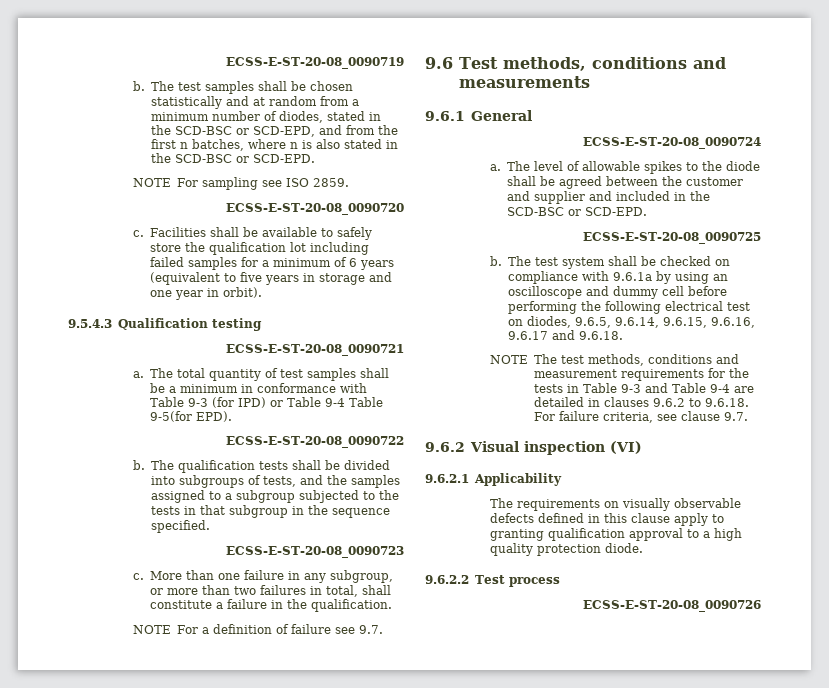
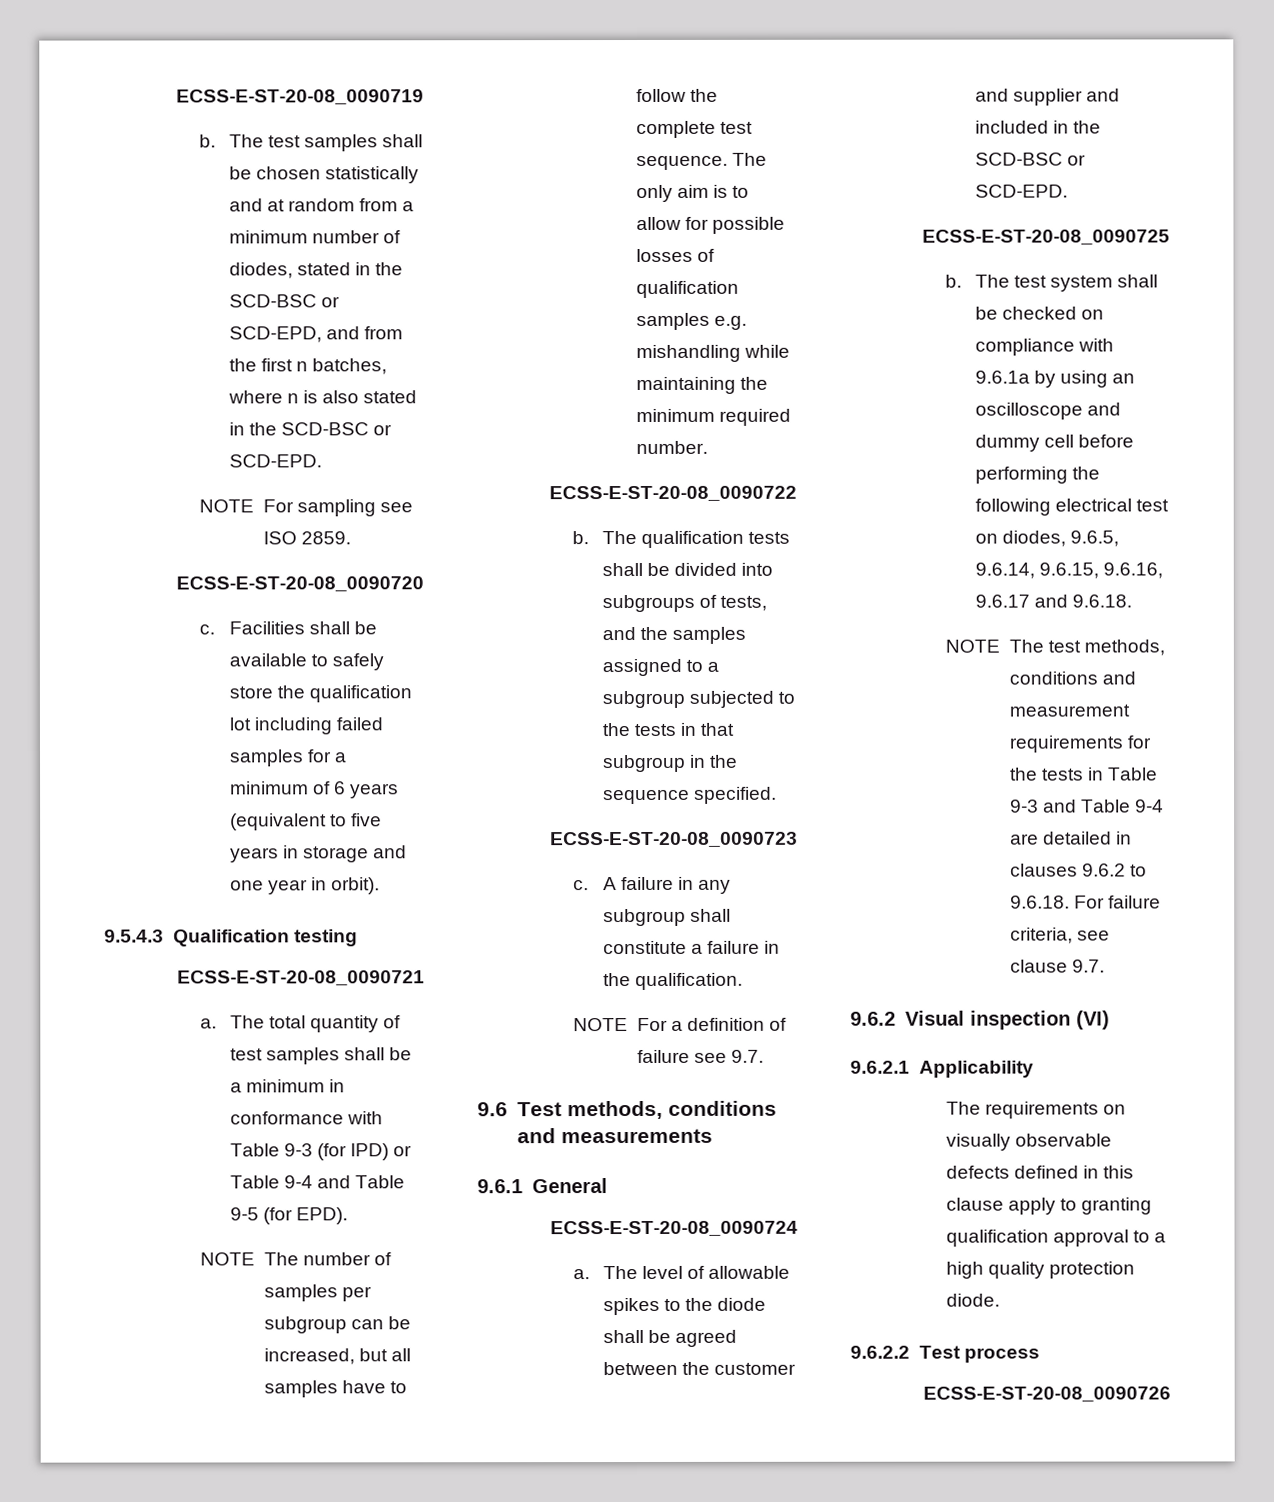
[348,397,383,407] [149,411,232,422] Table 9-5(for EPD). -> [317,1175,406,1189] [229,1207,349,1225] [200,1252,392,1266] [263,1284,372,1302] [263,1316,411,1334] [263,1348,411,1365] [263,1380,407,1398] [635,88,718,103] [635,120,753,139] [635,152,767,171] [635,184,749,203] [635,216,785,234] [635,248,715,263] [635,280,739,299] [635,312,747,331] [635,344,790,363] [635,376,768,395] [635,408,791,426] [635,440,708,455] and Table 9-5 (for EPD). // NOTE The number of samples per subgroup can be increased, but all samples have to follow the complete test sequence. The only aim is to allow for possible losses of qualification samples e.g. mishandling while maintaining the minimum required number.
[149,570,393,583] [149,585,358,597] More than one failure in any subgroup, or more than two failures in total, -> [602,876,732,894] [602,908,686,927] A failure in any subgroup

